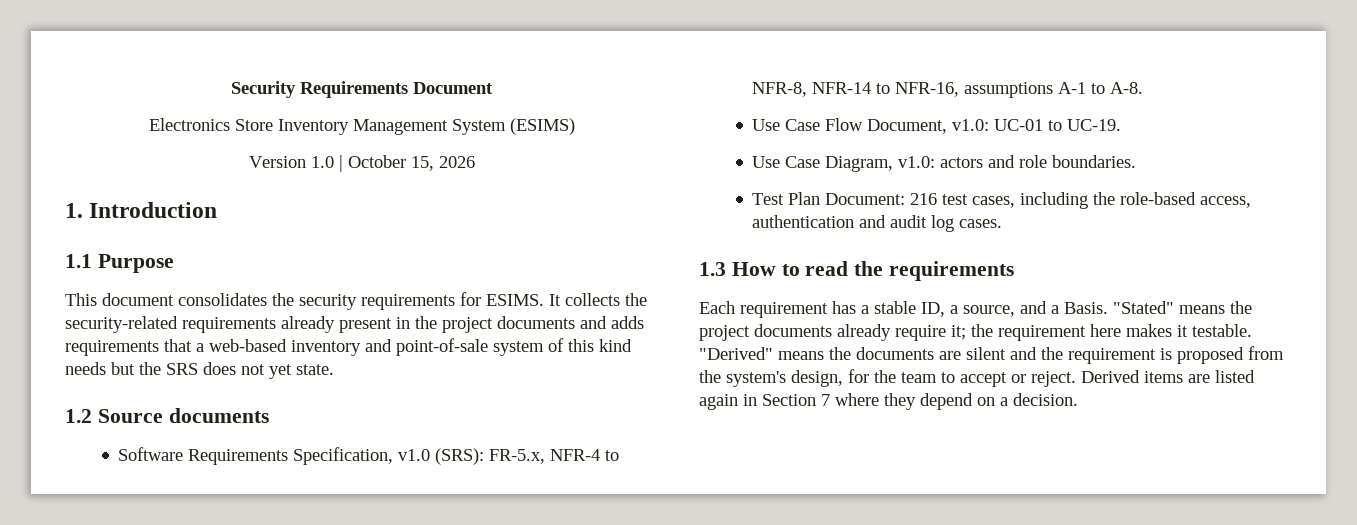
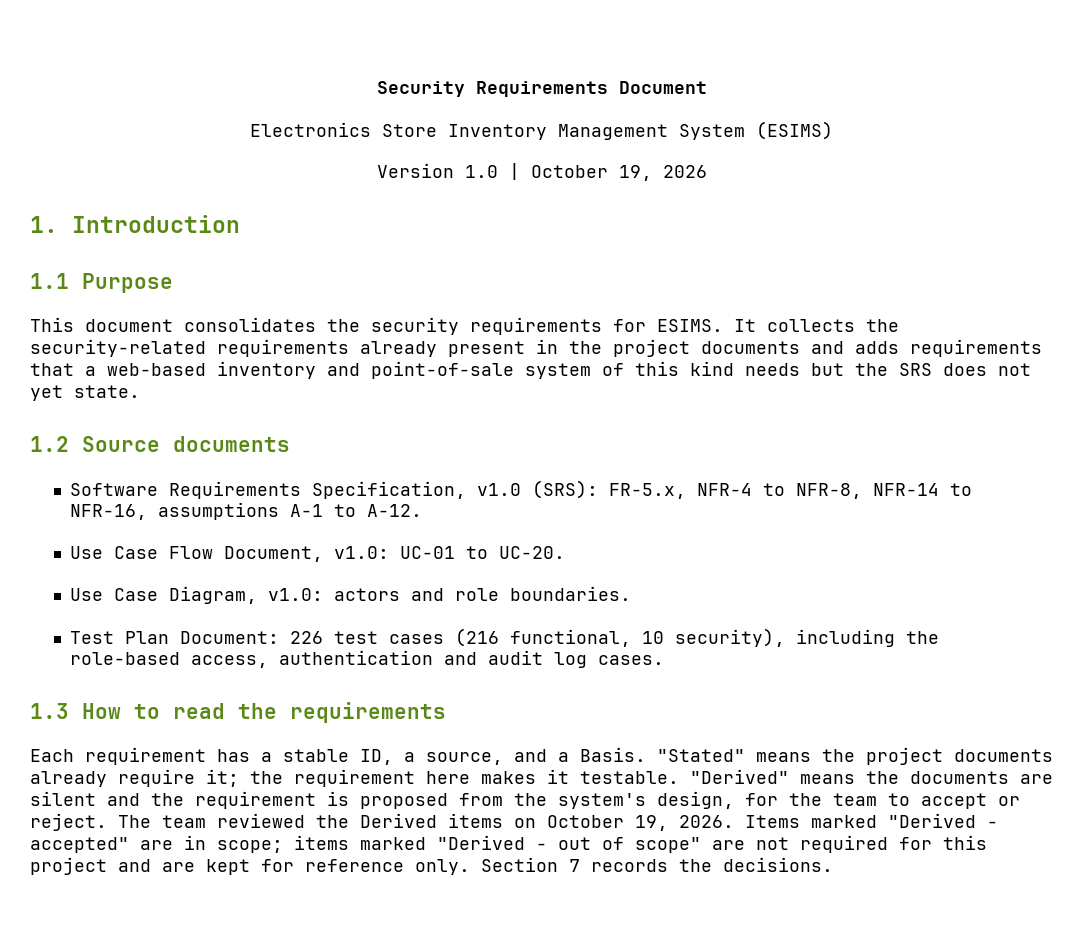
[410,156,434,171] 15, -> [618,165,652,181] 19,
[1110,82,1144,94] A-8. -> [366,504,422,517] A-12.
[1067,119,1122,131] UC-19. -> [498,546,565,559] UC-20.
[910,193,1016,208] 216 test cases, -> [289,628,785,647] 226 test cases (216 functional, 10 security),
[1081,370,1255,383] [699,393,1078,410] Derived items are listed again in Section 7 where they depend on a decision. -> [118,813,998,831] [30,835,987,853] [30,857,833,875] The team reviewed the Derived items on October 19, 2026. Items marked "Derived - accepted" are in scope; items marked "Derived - out of scope" are not required for this project and are kept for reference only. Section 7 records the decisions.

